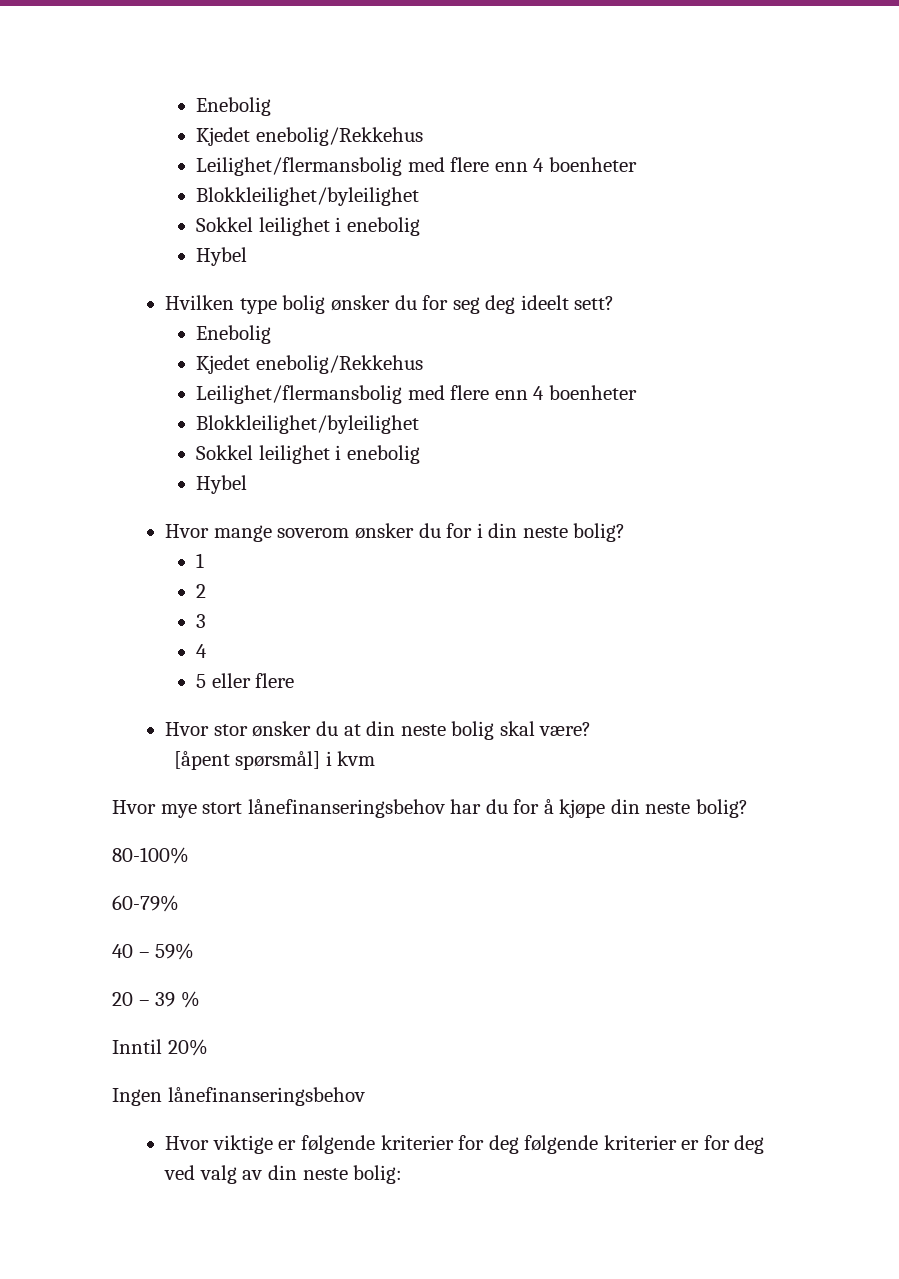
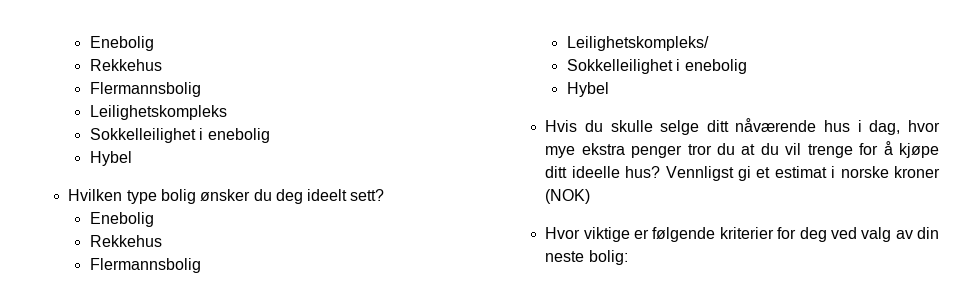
[196,97,272,116] [196,127,423,146] [196,157,637,176] [196,187,420,206] [196,217,330,236] Enebolig // Kjedet enebolig/Rekkehus // Leilighet/flermansbolig med flere enn 4 boenheter // Blokkleilighet/byleilighet // Sokkel leilighet -> [89,36,154,51] [89,59,162,71] [89,82,201,97] [89,105,227,120] [89,128,196,143] Enebolig // Rekkehus // Flermannsbolig // Leilighetskompleks // Sokkelleilighet
[422,295,480,314] for seg -> (272, 195) none
[196,355,423,374] [196,385,637,404] [196,415,420,434] [196,445,420,464] [196,475,248,494] [165,523,626,542] [196,553,205,568] [196,584,207,598] [196,614,207,628] [196,644,208,658] [196,673,295,688] [165,721,592,740] [173,751,376,770] [112,799,748,818] [112,847,189,864] [112,895,179,912] [112,943,195,960] [112,991,200,1008] [112,1039,208,1056] [112,1087,365,1106] Kjedet enebolig/Rekkehus // Leilighet/flermansbolig med flere enn 4 boenheter // Blokkleilighet/byleilighet // Sokkel leilighet i enebolig // Hybel // Hvor mange soverom ønsker du for i din neste bolig? // 1 // 2 // 3 // 4 // 5 eller flere // Hvor stor ønsker du at din neste bolig skal være? // [åpent spørsmål] i kvm // Hvor mye stort lånefinanseringsbehov har du for å kjøpe din neste bolig? // 80-100% // 60-79% // 40 – 59% // 20 – 39 % // Inntil 20% // Ingen lånefinanseringsbehov -> [89,235,162,247] [89,258,201,273] [566,36,709,51] [566,59,747,74] [566,82,609,97] [545,118,940,135] [545,141,939,158] [545,166,941,181] [545,189,591,204] Rekkehus // Flermannsbolig // Leilighetskompleks/ // Sokkelleilighet i enebolig // Hybel // Hvis du skulle selge ditt nåværende hus i dag, hvor mye ekstra penger tror du at du vil trenge for å kjøpe ditt ideelle hus? Vennligst gi et estimat i norske kroner (NOK)
[524,1135,765,1154] følgende kriterier er for deg -> (827, 234) none

